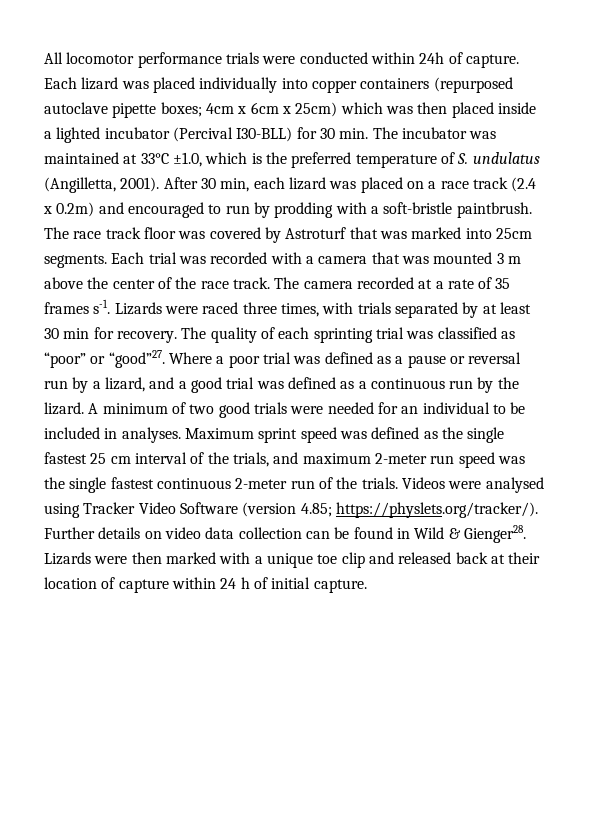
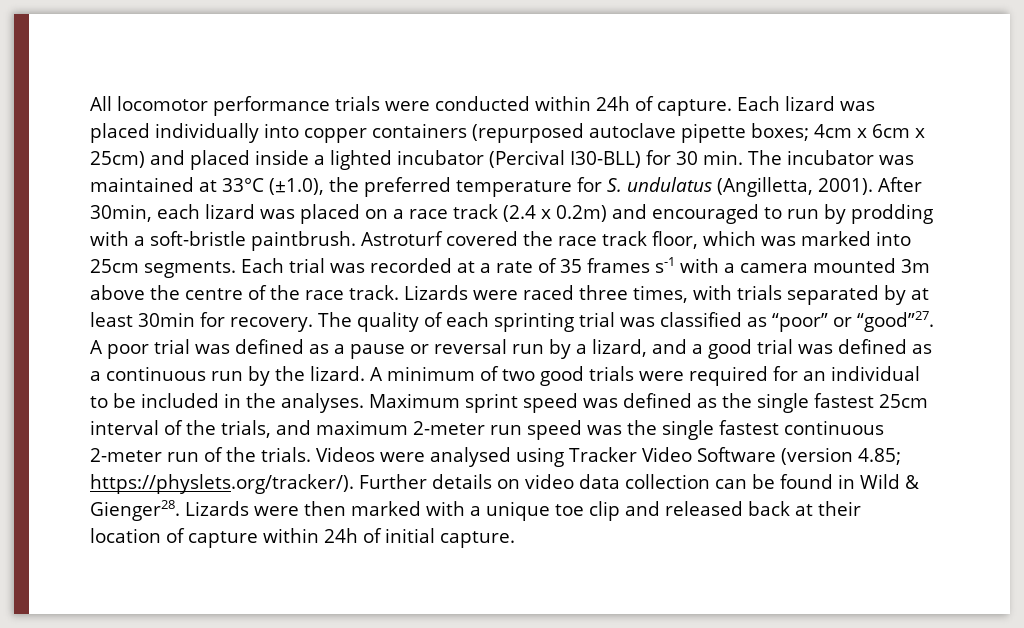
[340,102,448,114] which was then -> [150,150,185,165] and
[172,152,262,167] ±1.0, which is -> [269,178,324,195] (±1.0),
[440,152,455,164] of -> [577,177,602,192] for
[200,178,250,192] 30 min, -> [90,204,152,222] 30min,
[44,227,378,243] The race track floor was covered by Astroturf that -> [361,231,756,249] Astroturf covered the race track floor, which
[270,252,521,264] [44,277,414,289] with a camera that was mounted 3 m above the center of the race track. The camera recorded -> (452, 265) none
[93,299,111,314] s-1. -> [655,257,930,273] [90,285,399,300] s-1 with a camera mounted 3m above the centre of the race track.
[44,328,90,339] 30 min -> [138,312,195,327] 30min
[168,352,225,364] Where a -> [90,340,103,354] A
[327,402,374,414] needed -> [689,366,768,386] required
(118, 433) none -> [246,393,276,408] the
[90,453,131,464] 25 cm -> [879,394,928,408] 25cm
[220,577,250,589] 24 h -> [324,528,358,543] 24h

